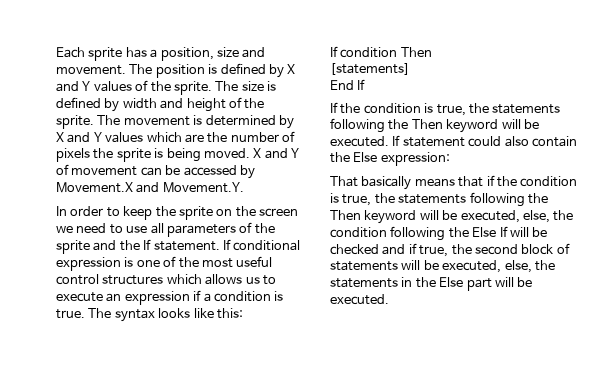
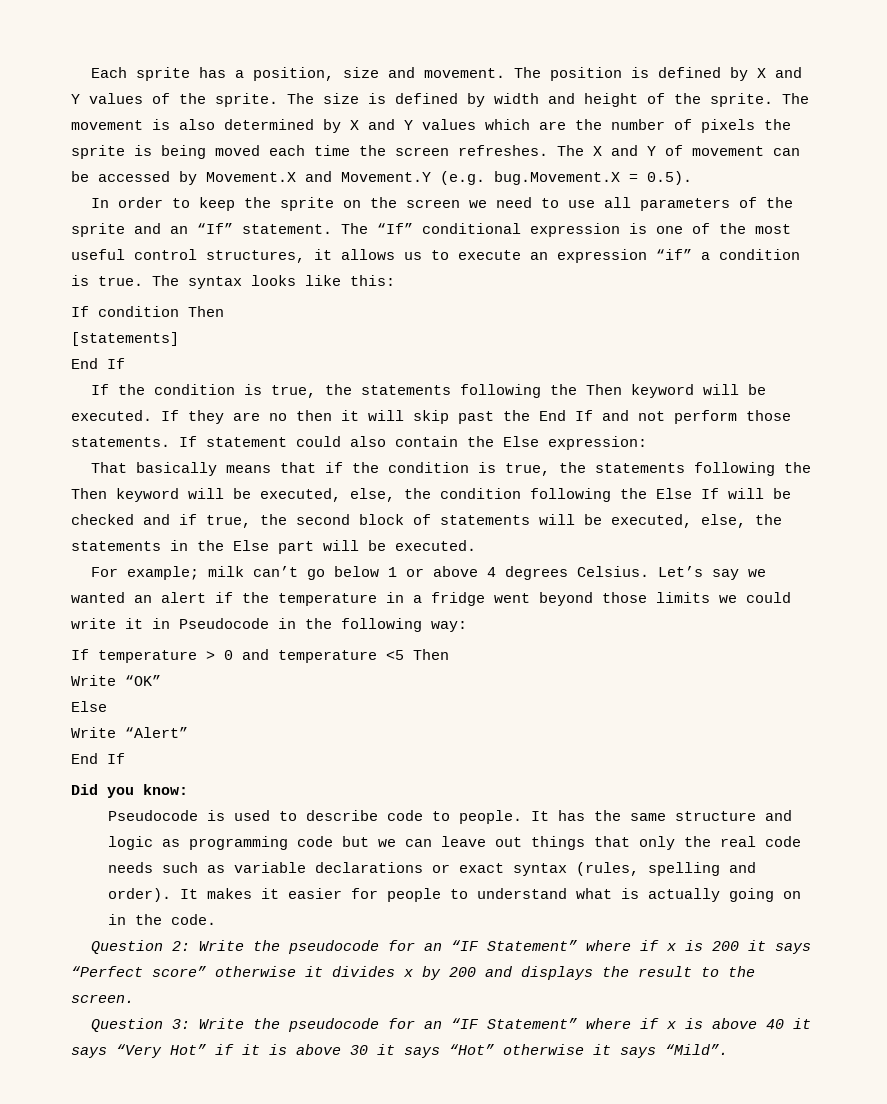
(203, 120) none -> [179,119,215,130] also
[203,148,250,158] moved. -> [215,145,584,156] moved each time the screen refreshes. The
[162,182,244,193] Movement.Y. -> [341,171,692,185] Movement.Y (e.g. bug.Movement.X = 0.5).
[119,239,231,251] the If statement. If -> [170,223,413,234] an “If” statement. The “If”
[102,274,202,285] structures which -> [206,249,332,263] structures, it
[193,290,202,301] if -> [656,249,692,260] “if”
(401, 140) none -> [188,410,791,424] [71,436,197,447] they are no then it will skip past the End If and not perform those statements. If
(389, 299) none -> [91,566,767,580] [71,592,791,606] [71,618,467,632] [71,649,449,663] [71,675,161,686] [71,701,107,712] [71,727,188,738] [71,753,125,764] [71,784,188,798] [107,810,792,824] [107,836,801,850] [107,862,756,876] [107,888,801,902] [107,914,216,925] [91,940,812,954] [71,966,755,980] [71,994,134,1003] [91,1018,812,1032] [71,1044,728,1058] // For example; milk can’t go below 1 or above 4 degrees Celsius. Let’s say we wanted an alert if the temperature in a fridge went beyond those limits we could write it in Pseudocode in the following way: // If temperature > 0 and temperature <5 Then // Write “OK” // Else // Write “Alert” // End If // Did you know: // Pseudocode is used to describe code to people. It has the same structure and logic as programming code but we can leave out things that only the real code needs such as variable declarations or exact syntax (rules, spelling and order). It makes it easier for people to understand what is actually going on in the code. // Question 2: Write the pseudocode for an “IF Statement” where if x is 200 it says “Perfect score” otherwise it divides x by 200 and displays the result to the screen. // Question 3: Write the pseudocode for an “IF Statement” where if x is above 40 it says “Very Hot” if it is above 30 it says “Hot” otherwise it says “Mild”.

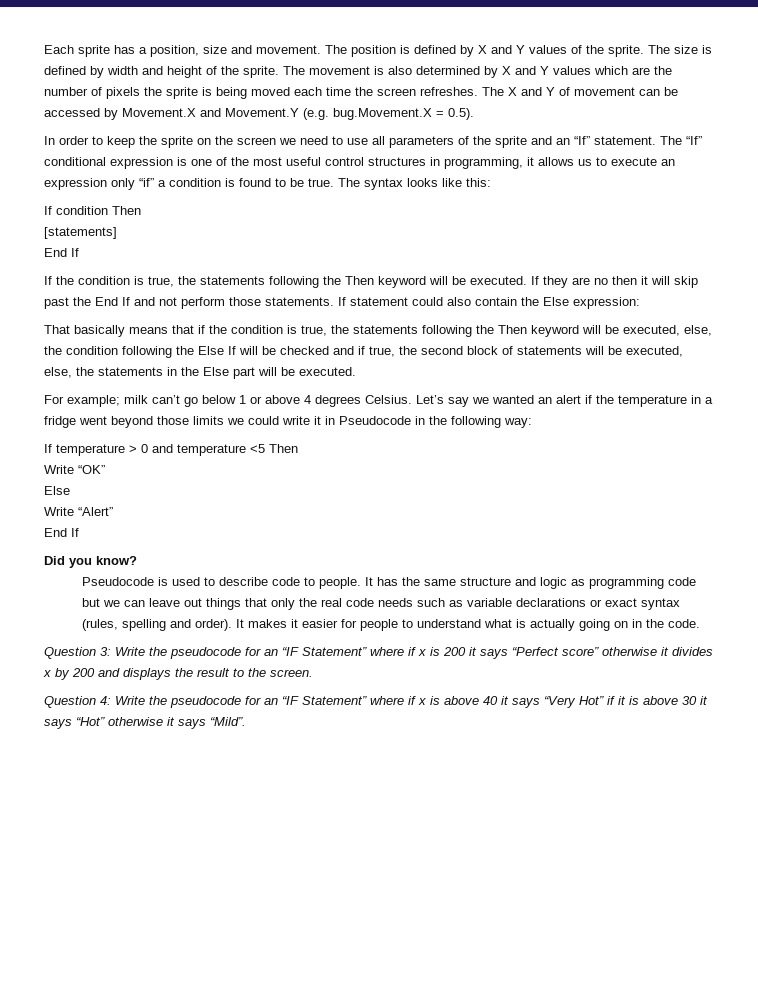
[206,250,305,263] structures, -> [368,157,523,169] structures in programming,
(647, 256) none -> [111,178,135,190] only
(89, 280) none -> [239,178,304,187] found to be
[143,784,188,795] know: -> [96,556,137,565] know?
[172,941,191,951] 2: -> [100,647,111,656] 3:
[172,1019,191,1029] 3: -> [100,696,111,705] 4:

